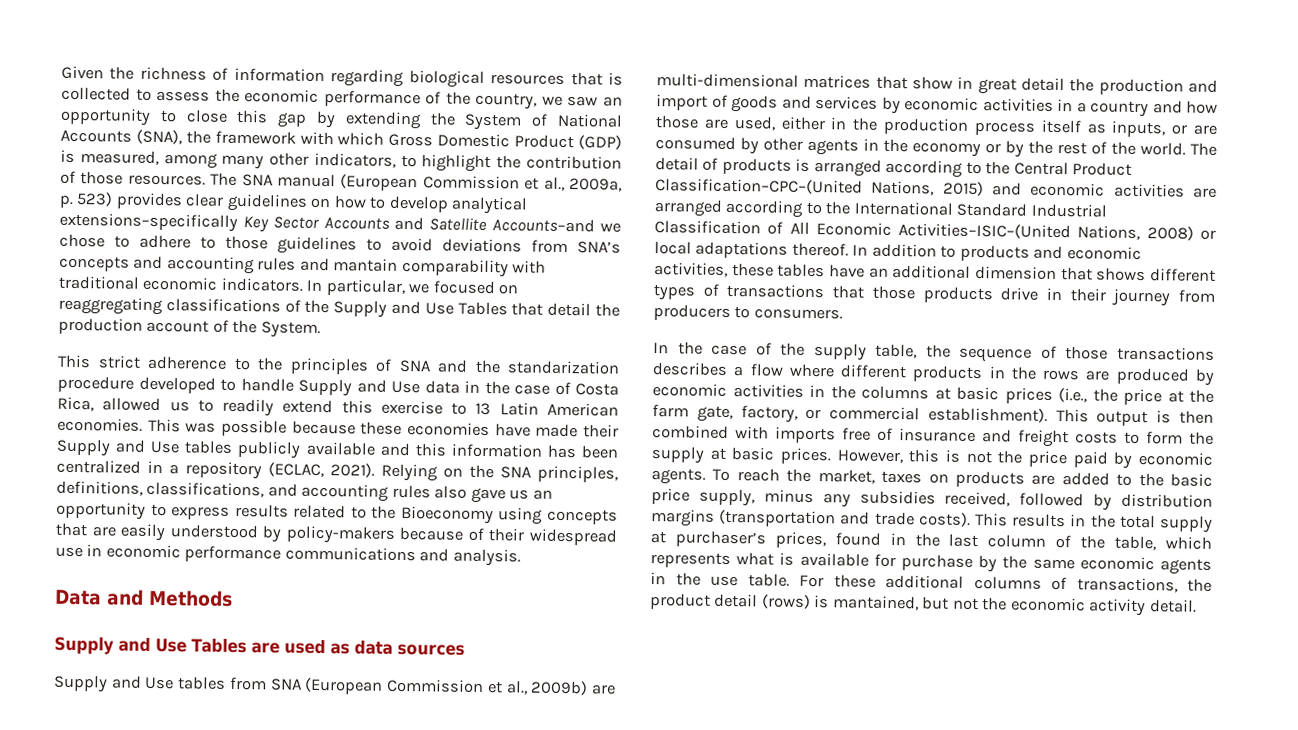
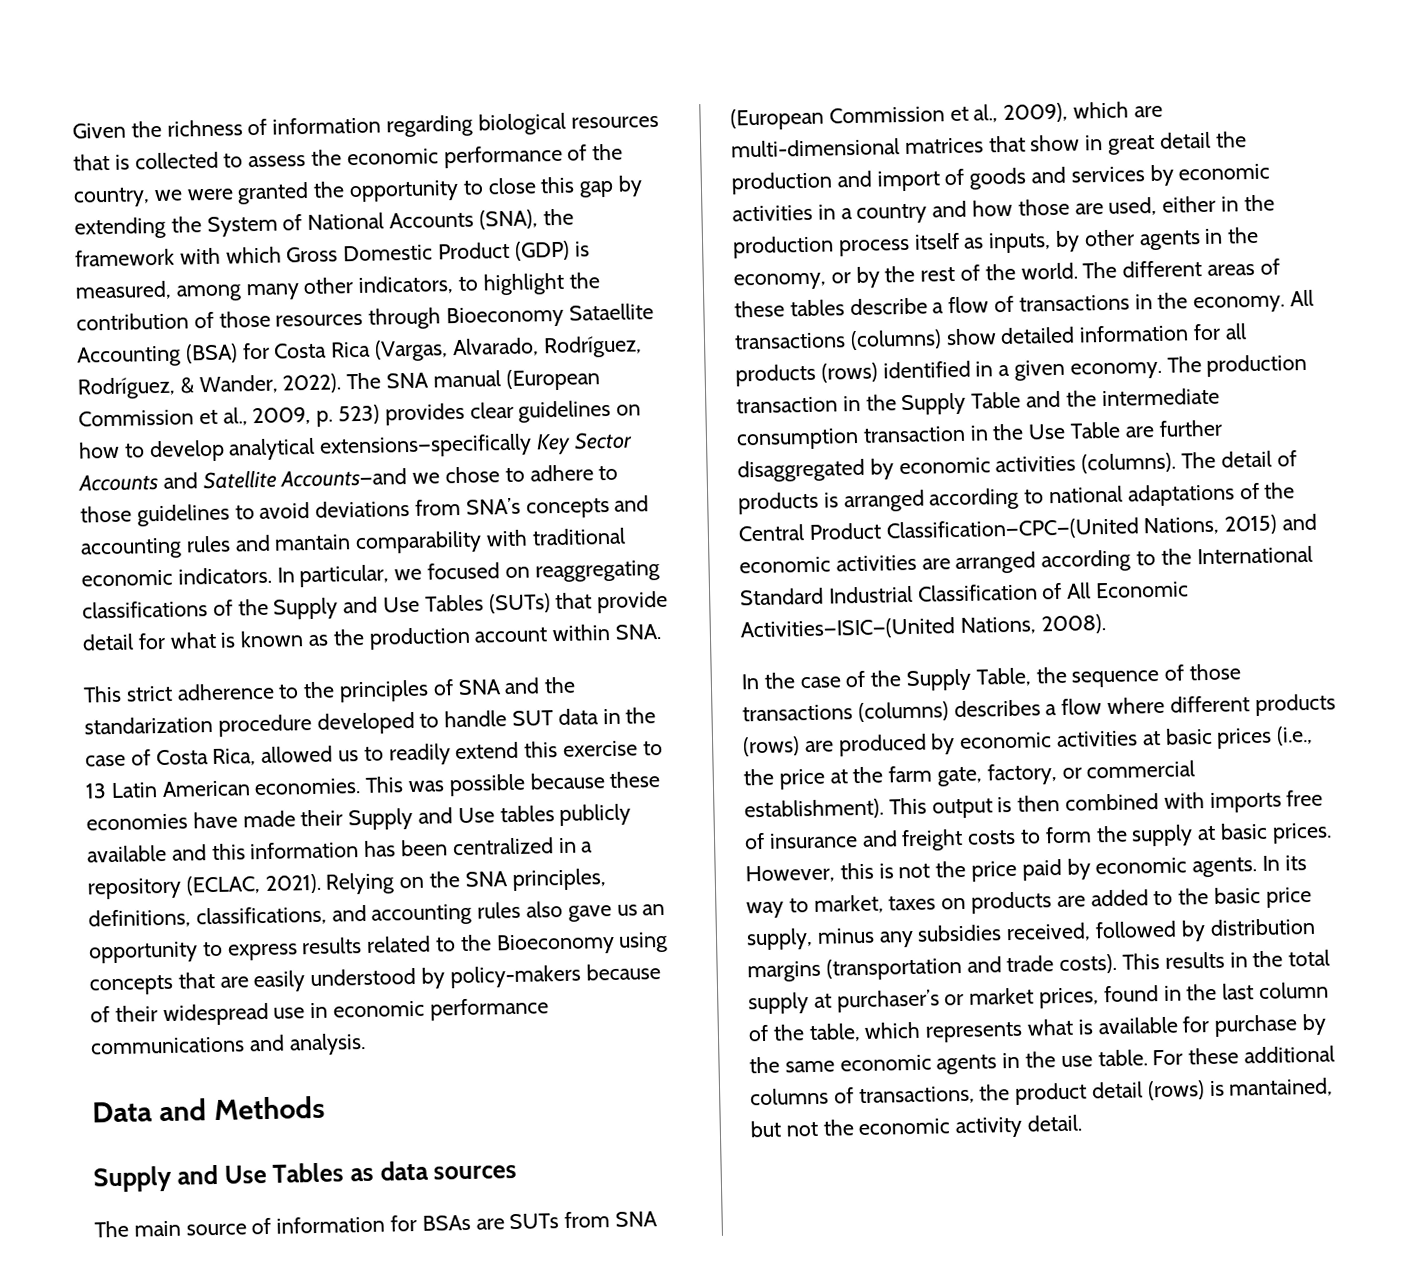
[567,95,623,107] saw an -> [186,181,346,205] were granted the
[127,174,206,186] resources. -> [275,303,654,330] [77,335,642,368] [77,373,342,400] resources through Bioeconomy Sataellite Accounting (BSA) for Costa Rica (Vargas, Alvarado, Rodríguez, Rodríguez, & Wander, 2022).
[568,177,622,192] 2009a, -> [252,406,312,426] 2009,
[59,212,238,232] extensions–specifically -> [319,433,533,459] extensions—specifically
[492,218,596,233] Accounts–and -> [280,468,408,488] Accounts—and
[511,302,620,317] [58,317,321,338] that detail the production account of the System. -> [488,590,669,614] [82,623,662,651] (SUTs) that provide detail for what is known as the production account within SNA.
[298,378,420,397] Supply and Use -> [512,710,555,726] SUT
[250,639,326,655] are used -> (345, 1172) none
[53,674,227,693] Supply and Use tables -> [94,1213,560,1238] The main source of information for BSAs are SUTs
[530,680,589,696] 2009b) -> [1003,101,1130,123] 2009), which
[1171,124,1217,135] [655,136,736,151] or are consumed -> (1052, 243) none
[912,142,981,158] economy -> [733,272,826,291] economy,
(1217, 149) none -> [1122,258,1280,278] [734,289,1315,318] [734,323,1247,351] [735,353,1308,387] [736,387,1220,416] [736,419,1223,451] [737,451,1217,483] different areas of these tables describe a flow of transactions in the economy. All transactions (columns) show detailed information for all products (rows) identified in a given economy. The production transaction in the Supply Table and the intermediate consumption transaction in the Use Table are further disaggregated by economic activities (columns). The
(982, 168) none -> [1049,482,1260,507] national adaptations of
[655,178,863,195] Classification–CPC–(United -> [885,517,1140,542] Classification—CPC—(United
[898,223,1216,241] [654,241,1142,262] [654,262,1216,282] [653,283,1215,307] [653,304,843,321] Activities–ISIC–(United Nations, 2008) or local adaptations thereof. In addition to products and economic activities, these tables have an additional dimension that shows different types of transactions that those products drive in their journey from producers to consumers. -> [740,614,1106,641] Activities—ISIC—(United Nations, 2008).
[813,343,918,361] supply table, -> [906,667,1031,692] Supply Table,
(1215, 353) none -> [857,701,949,723] (columns)
[988,366,1080,381] in the rows -> [742,736,800,757] (rows)
[809,384,929,400] in the columns -> (1139, 739) none
[712,468,812,482] To reach the -> [1262,855,1307,871] [746,898,809,919] In its way to
(766, 539) none -> [944,987,1035,1006] or market

